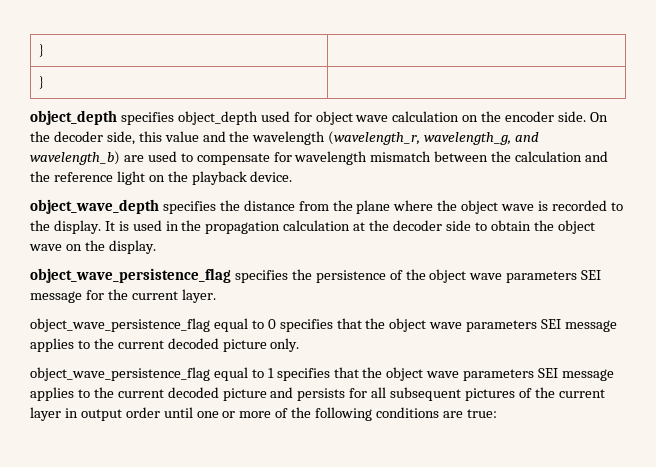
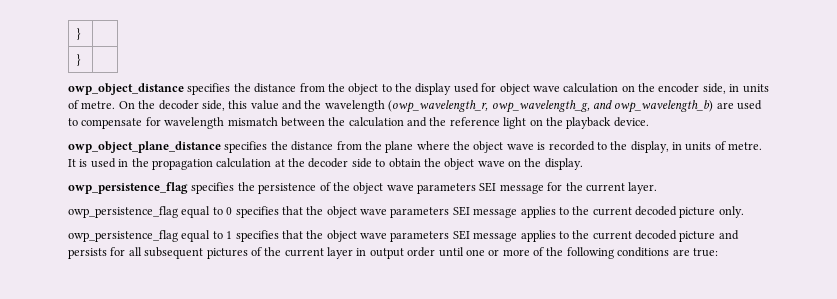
[30,110,258,125] object_depth specifies object_depth -> [68,83,452,95] owp_object_distance specifies the distance from the object to the display
[558,111,587,122] side. -> [702,83,769,94] [68,100,116,109] side, in units of metre.
[328,131,540,145] [30,151,120,165] (wavelength_r, wavelength_g, and wavelength_b) -> [388,100,714,113] (owp_wavelength_r, owp_wavelength_g, and owp_wavelength_b)
[30,199,159,214] object_wave_depth -> [68,141,221,153] owp_object_plane_distance
[53,220,101,234] display. -> [630,141,763,153] display, in units of metre.
[30,268,231,283] object_wave_persistence_flag -> [68,182,188,194] owp_persistence_flag
[30,318,210,332] object_wave_persistence_flag -> [68,206,178,218] owp_persistence_flag
[30,367,210,381] object_wave_persistence_flag -> [68,230,178,242] owp_persistence_flag

